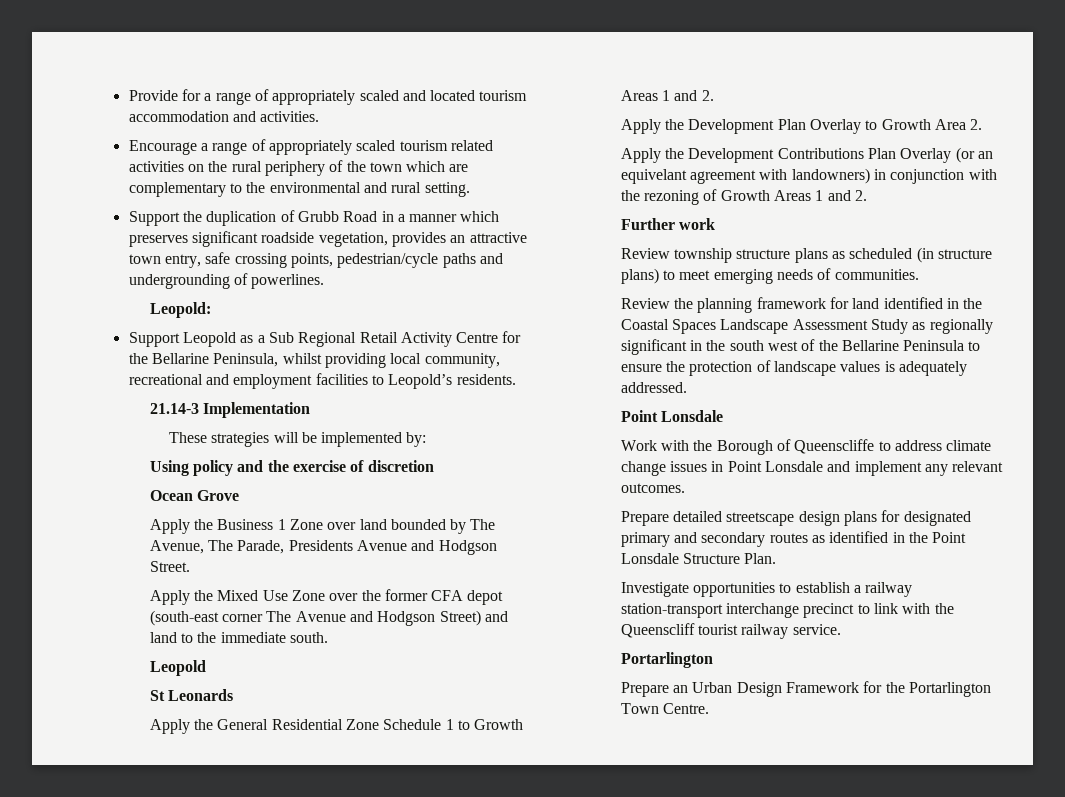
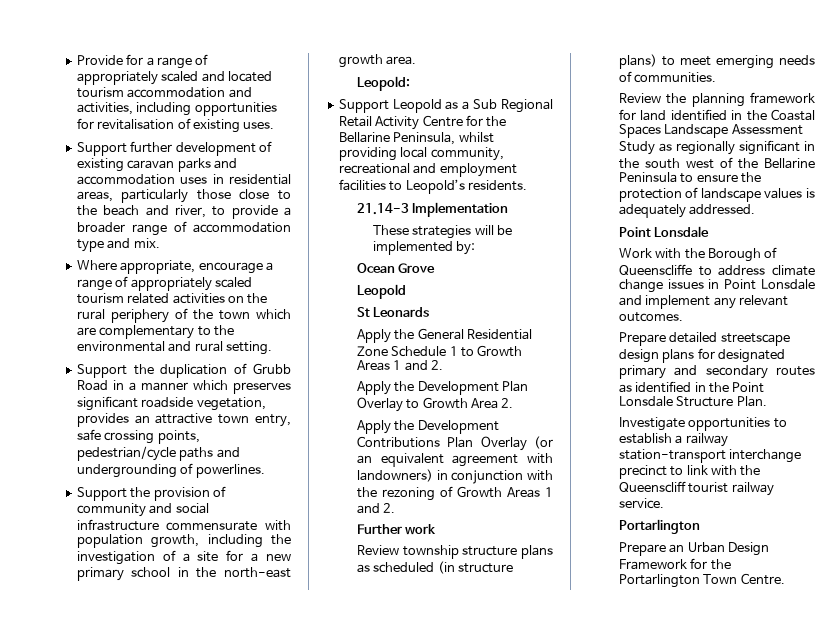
[260,111,320,122] [128,140,197,155] activities. // Encourage -> [76,102,277,116] [76,118,275,133] [76,141,272,156] [76,158,237,172] [76,174,291,185] [76,189,291,203] [76,205,291,219] [76,221,291,236] [76,238,160,252] [76,260,263,274] activities, including opportunities for revitalisation of existing uses. // Support further development of existing caravan parks and accommodation uses in residential areas, particularly those close to the beach and river, to provide a broader range of accommodation type and mix. // Where appropriate, encourage
(325, 281) none -> [76,486,226,501] [76,503,209,517] [76,519,291,531] [76,534,291,548] [76,550,291,565] [76,567,291,581] [338,54,417,68] // Support the provision of community and social infrastructure commensurate with population growth, including the investigation of a site for a new primary school in the north-east growth area.
[149,460,434,476] [149,490,239,501] [149,519,496,534] [149,540,497,555] [149,561,190,572] [149,589,504,605] [149,610,508,626] [149,632,328,643] Using policy and the exercise of discretion // Ocean Grove // Apply the Business 1 Zone over land bounded by The Avenue, The Parade, Presidents Avenue and Hodgson Street. // Apply the Mixed Use Zone over the former CFA depot (south-east corner The Avenue and Hodgson Street) and land to the immediate south. -> [356,263,436,273] Ocean Grove
[620,169,687,184] equivelant -> [380,453,444,467] equivalent

